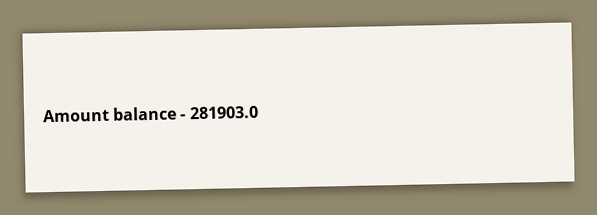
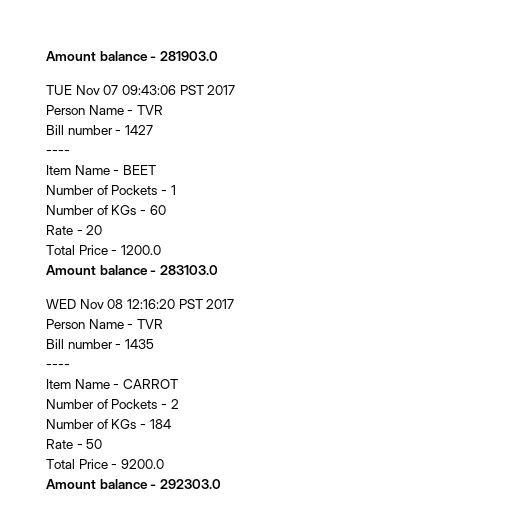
(259, 112) none -> [46,85,236,95] [46,105,163,115] [46,125,153,135] [46,150,70,155] [46,165,156,175] [46,185,176,195] [46,205,166,215] [46,225,103,235] [46,245,161,255] [46,265,218,275] [46,299,235,309] [46,319,163,329] [46,339,154,349] [46,364,70,369] [46,379,178,389] [46,399,179,409] [46,419,171,429] [46,439,103,449] [46,459,164,469] [46,479,221,489] // TUE Nov 07 09:43:06 PST 2017 // Person Name - TVR // Bill number - 1427 // ---- // Item Name - BEET // Number of Pockets - 1 // Number of KGs - 60 // Rate - 20 // Total Price - 1200.0 // Amount balance - 283103.0 // WED Nov 08 12:16:20 PST 2017 // Person Name - TVR // Bill number - 1435 // ---- // Item Name - CARROT // Number of Pockets - 2 // Number of KGs - 184 // Rate - 50 // Total Price - 9200.0 // Amount balance - 292303.0

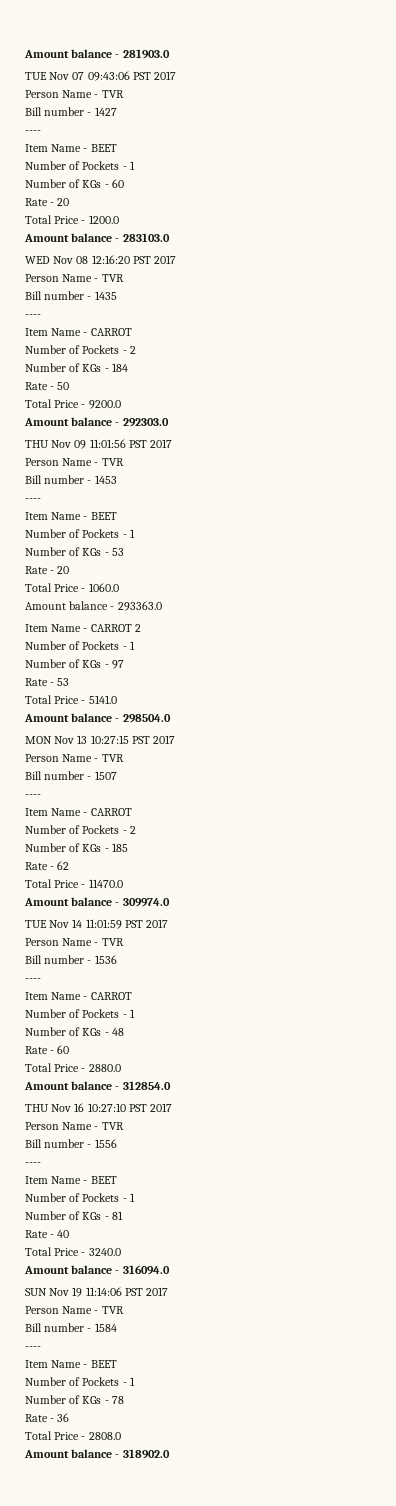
(221, 484) none -> [25,439,173,449] [25,458,124,466] [25,475,117,484] [25,498,41,502] [25,512,117,520] [25,529,135,538] [25,547,124,556] [25,566,70,574] [25,583,119,592] [25,601,162,611] [25,624,141,632] [25,641,135,650] [25,659,124,669] [25,678,70,686] [25,695,117,704] [24,713,171,723] [25,735,176,744] [25,754,124,762] [25,771,117,780] [25,794,41,798] [25,808,132,816] [25,825,136,834] [25,843,128,852] [25,861,70,870] [25,879,123,888] [24,897,170,907] [25,919,169,929] [25,938,124,946] [25,955,117,964] [25,978,41,982] [25,992,132,1000] [25,1009,135,1018] [25,1027,124,1036] [25,1045,70,1054] [25,1063,121,1072] [24,1081,171,1090] [25,1103,173,1112] [25,1122,124,1130] [25,1139,117,1148] [25,1162,41,1166] [25,1176,117,1184] [25,1193,135,1202] [25,1211,123,1220] [25,1230,70,1238] [25,1247,121,1256] [24,1265,170,1275] [25,1287,169,1297] [25,1306,124,1314] [25,1323,117,1332] [25,1346,41,1350] [25,1360,117,1368] [25,1377,135,1386] [25,1395,124,1404] [25,1413,70,1422] [25,1431,121,1440] [24,1449,170,1459] // THU Nov 09 11:01:56 PST 2017 // Person Name - TVR // Bill number - 1453 // ---- // Item Name - BEET // Number of Pockets - 1 // Number of KGs - 53 // Rate - 20 // Total Price - 1060.0 // Amount balance - 293363.0 // Item Name - CARROT 2 // Number of Pockets - 1 // Number of KGs - 97 // Rate - 53 // Total Price - 5141.0 // Amount balance - 298504.0 // MON Nov 13 10:27:15 PST 2017 // Person Name - TVR // Bill number - 1507 // ---- // Item Name - CARROT // Number of Pockets - 2 // Number of KGs - 185 // Rate - 62 // Total Price - 11470.0 // Amount balance - 309974.0 // TUE Nov 14 11:01:59 PST 2017 // Person Name - TVR // Bill number - 1536 // ---- // Item Name - CARROT // Number of Pockets - 1 // Number of KGs - 48 // Rate - 60 // Total Price - 2880.0 // Amount balance - 312854.0 // THU Nov 16 10:27:10 PST 2017 // Person Name - TVR // Bill number - 1556 // ---- // Item Name - BEET // Number of Pockets - 1 // Number of KGs - 81 // Rate - 40 // Total Price - 3240.0 // Amount balance - 316094.0 // SUN Nov 19 11:14:06 PST 2017 // Person Name - TVR // Bill number - 1584 // ---- // Item Name - BEET // Number of Pockets - 1 // Number of KGs - 78 // Rate - 36 // Total Price - 2808.0 // Amount balance - 318902.0

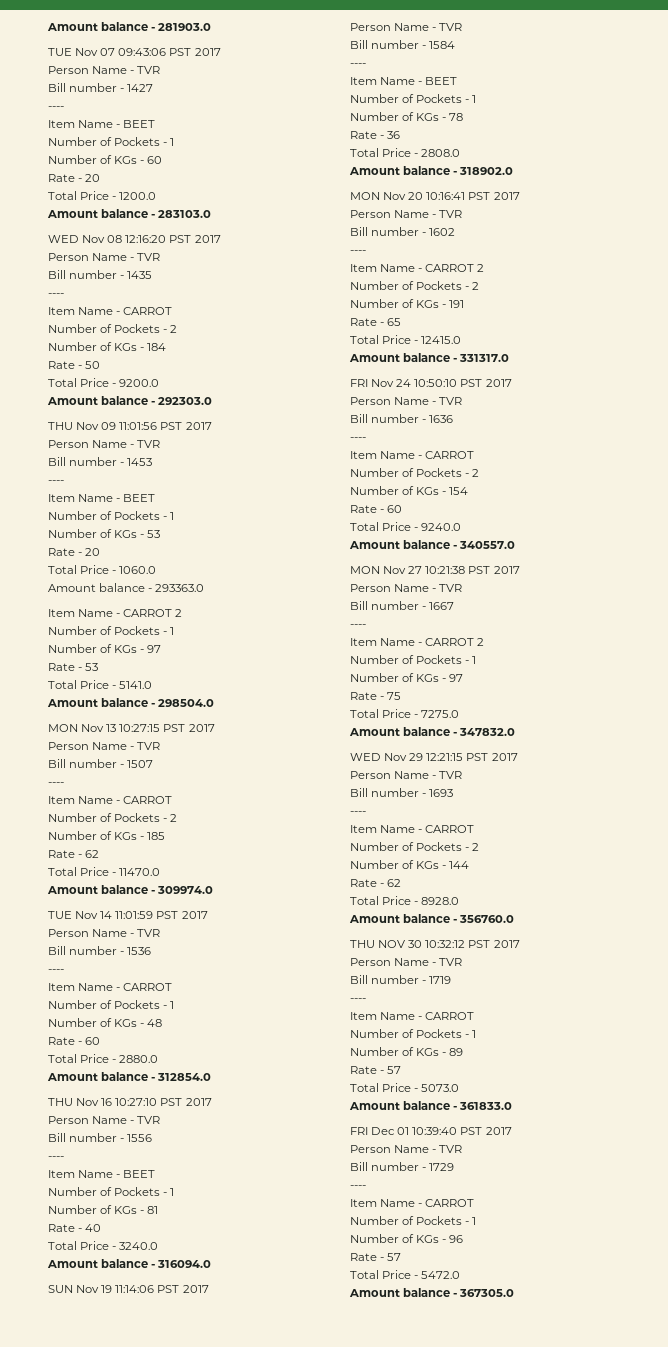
(170, 1454) none -> [350,192,520,200] [350,210,463,218] [350,227,456,236] [350,250,366,254] [350,264,485,272] [350,281,480,290] [350,299,465,308] [350,318,402,326] [350,335,462,344] [349,353,510,362] [350,379,512,387] [350,397,463,405] [350,414,454,423] [350,437,366,441] [350,451,475,459] [350,468,480,477] [350,486,469,495] [350,505,403,513] [350,522,462,531] [349,540,516,549] [350,566,520,574] [350,584,463,592] [350,601,455,610] [350,624,366,628] [350,638,485,646] [350,655,477,664] [350,673,464,682] [350,692,402,700] [350,709,460,718] [349,727,516,736] [350,753,518,761] [350,771,463,779] [350,788,454,797] [350,811,366,815] [350,825,475,833] [350,842,480,851] [350,860,470,869] [350,879,402,887] [350,896,460,905] [349,914,515,923] [350,940,520,948] [350,958,463,966] [350,975,452,984] [350,998,366,1002] [350,1012,475,1020] [350,1029,477,1038] [350,1047,464,1056] [350,1066,402,1074] [350,1083,460,1092] [349,1101,513,1110] [350,1127,512,1135] [350,1145,463,1153] [350,1162,455,1171] [350,1185,366,1189] [350,1199,475,1207] [350,1216,477,1225] [350,1234,464,1243] [350,1253,402,1261] [350,1270,461,1279] [349,1288,515,1297] // MON Nov 20 10:16:41 PST 2017 // Person Name - TVR // Bill number - 1602 // ---- // Item Name - CARROT 2 // Number of Pockets - 2 // Number of KGs - 191 // Rate - 65 // Total Price - 12415.0 // Amount balance - 331317.0 // FRI Nov 24 10:50:10 PST 2017 // Person Name - TVR // Bill number - 1636 // ---- // Item Name - CARROT // Number of Pockets - 2 // Number of KGs - 154 // Rate - 60 // Total Price - 9240.0 // Amount balance - 340557.0 // MON Nov 27 10:21:38 PST 2017 // Person Name - TVR // Bill number - 1667 // ---- // Item Name - CARROT 2 // Number of Pockets - 1 // Number of KGs - 97 // Rate - 75 // Total Price - 7275.0 // Amount balance - 347832.0 // WED Nov 29 12:21:15 PST 2017 // Person Name - TVR // Bill number - 1693 // ---- // Item Name - CARROT // Number of Pockets - 2 // Number of KGs - 144 // Rate - 62 // Total Price - 8928.0 // Amount balance - 356760.0 // THU NOV 30 10:32:12 PST 2017 // Person Name - TVR // Bill number - 1719 // ---- // Item Name - CARROT // Number of Pockets - 1 // Number of KGs - 89 // Rate - 57 // Total Price - 5073.0 // Amount balance - 361833.0 // FRI Dec 01 10:39:40 PST 2017 // Person Name - TVR // Bill number - 1729 // ---- // Item Name - CARROT // Number of Pockets - 1 // Number of KGs - 96 // Rate - 57 // Total Price - 5472.0 // Amount balance - 367305.0

